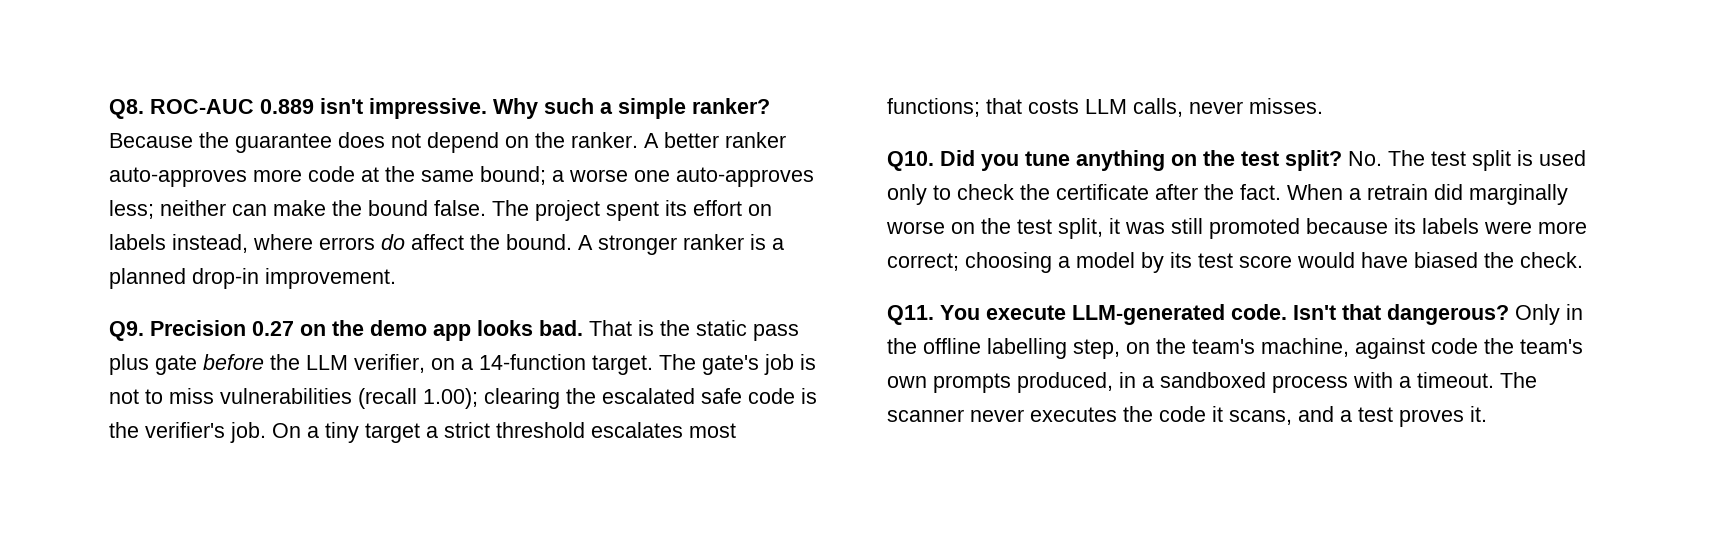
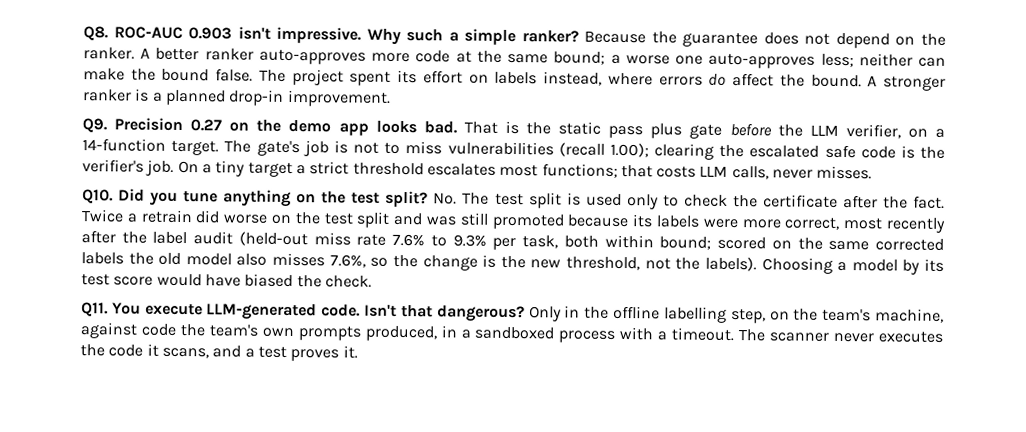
[260,99,314,114] 0.889 -> [188,27,233,40] 0.903
[1287,184,1343,200] When -> [81,209,124,223] Twice
[1469,184,1568,205] marginally -> (221, 217) none
[1058,218,1120,239] split, it -> [356,211,424,228] split and
[887,252,1052,273] correct; choosing -> [784,217,946,233] [81,230,944,251] [81,252,833,274] correct, most recently after the label audit (held-out miss rate 7.6% to 9.3% per task, both within bound; scored on the same corrected labels the old model also misses 7.6%, so the change is the new threshold, not the labels). Choosing

